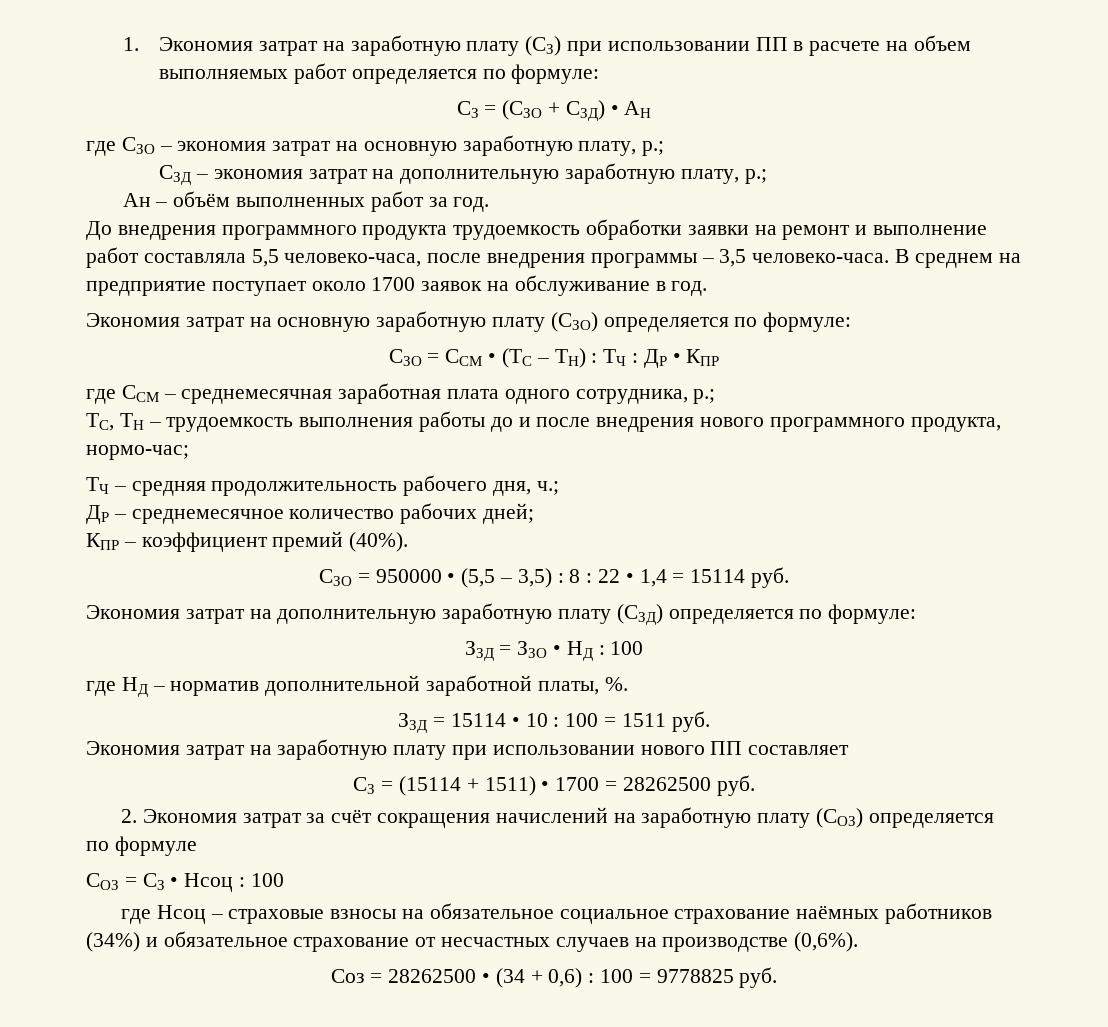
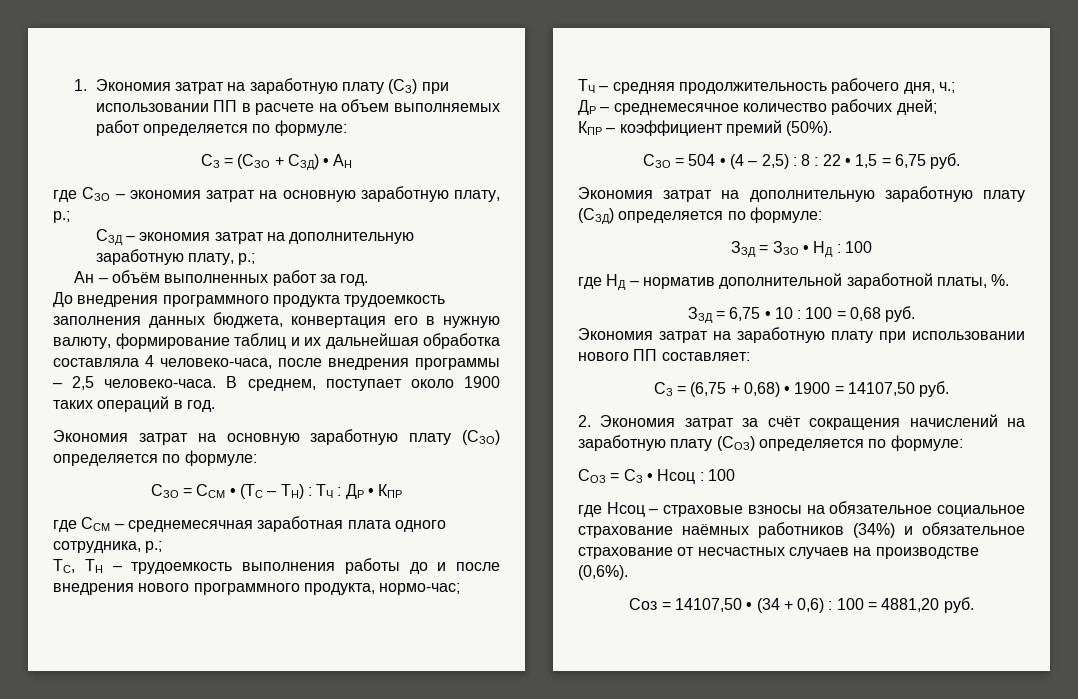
[586,219,988,240] [86,247,279,268] обработки заявки на ремонт и выполнение работ составляла 5,5 -> [53,312,500,328] [53,333,500,349] [53,355,154,367] заполнения данных бюджета, конвертация его в нужную валюту, формирование таблиц и их дальнейшая обработка составляла 4
[719,249,747,267] 3,5 -> [72,376,95,390] 2,5
[914,253,1021,268] [86,275,650,296] среднем на предприятие поступает около 1700 заявок на обслуживание -> [247,376,501,391] [53,396,170,412] среднем, поступает около 1900 таких операций
[349,532,409,552] [318,568,552,588] (40%). // СЗО = 950000 • (5,5 – 3,5) -> [786,121,833,136] [642,154,789,169] (50%). // СЗО = 504 • (4 – 2,5)
[639,569,746,587] 1,4 = 15114 -> [855,154,927,168] 1,5 = 6,75
[450,713,506,727] 15114 -> [729,307,761,321] 6,75
[621,713,666,727] 1511 -> [850,307,882,321] 0,68
[748,745,850,755] [353,776,711,796] составляет // СЗ = (15114 + 1511) • 1700 = 28262500 -> [661,352,750,361] [653,382,916,397] составляет: // СЗ = (6,75 + 0,68) • 1900 = 14107,50
[114,836,197,856] формуле -> [890,435,963,451] формуле:
[388,969,477,983] 28262500 -> [674,598,742,612] 14107,50
[656,969,734,983] 9778825 -> [881,598,940,612] 4881,20

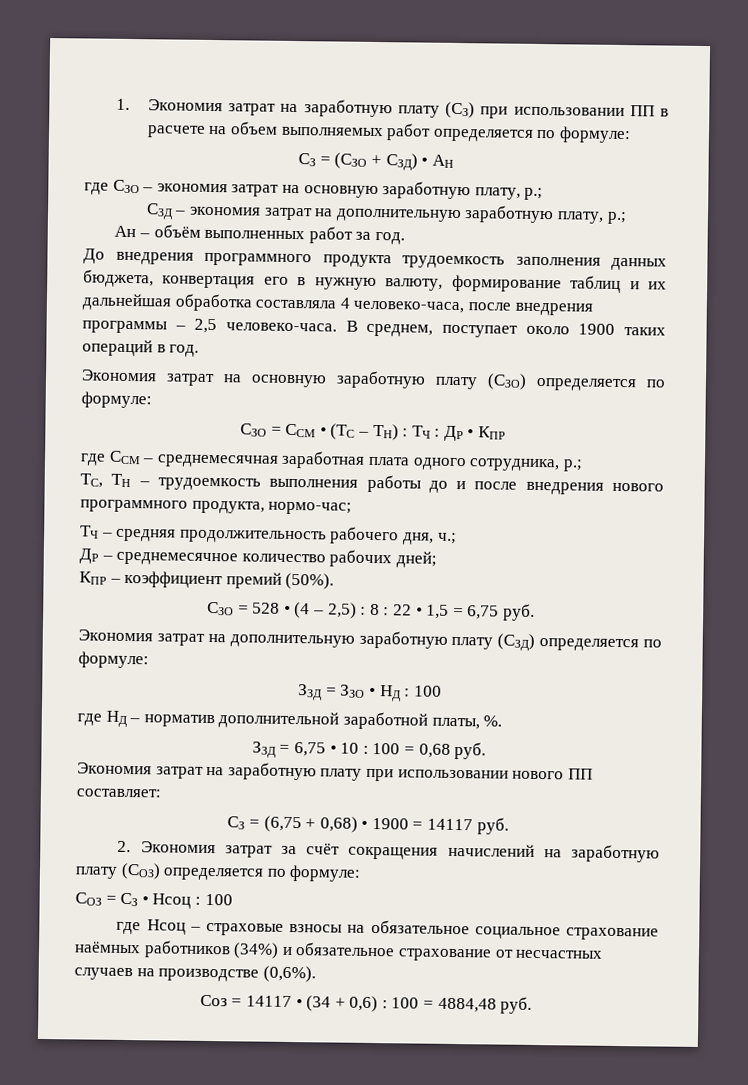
[688,154,716,166] 504 -> [252,602,281,614] 528
[848,382,916,396] 14107,50 -> [427,818,474,831] 14117
[674,598,742,612] 14107,50 -> [245,995,292,1008] 14117
[881,598,940,612] 4881,20 -> [437,997,497,1013] 4884,48

